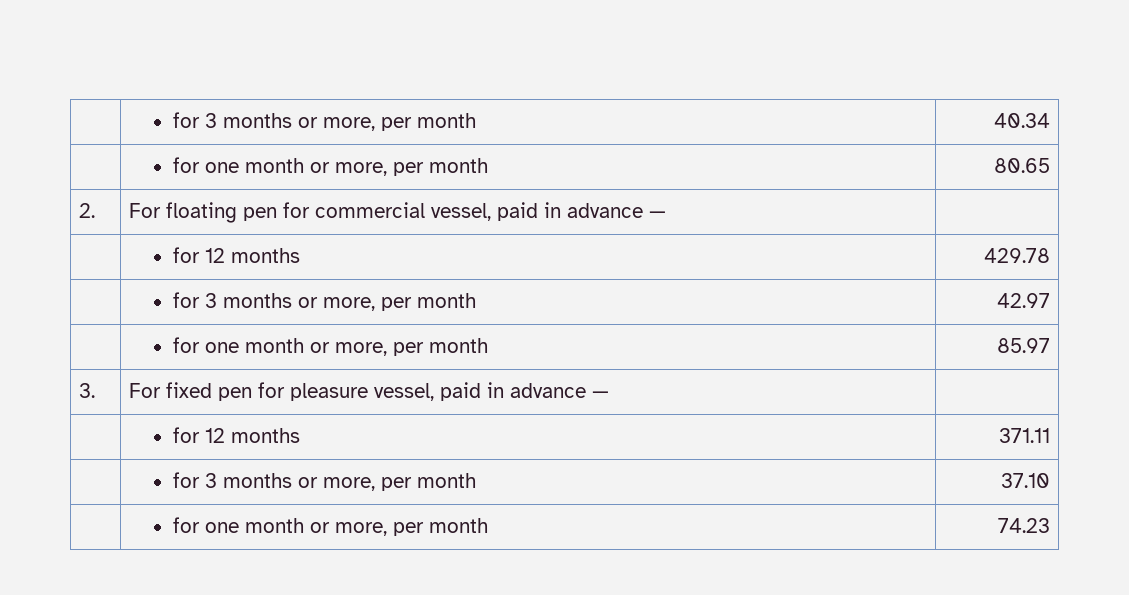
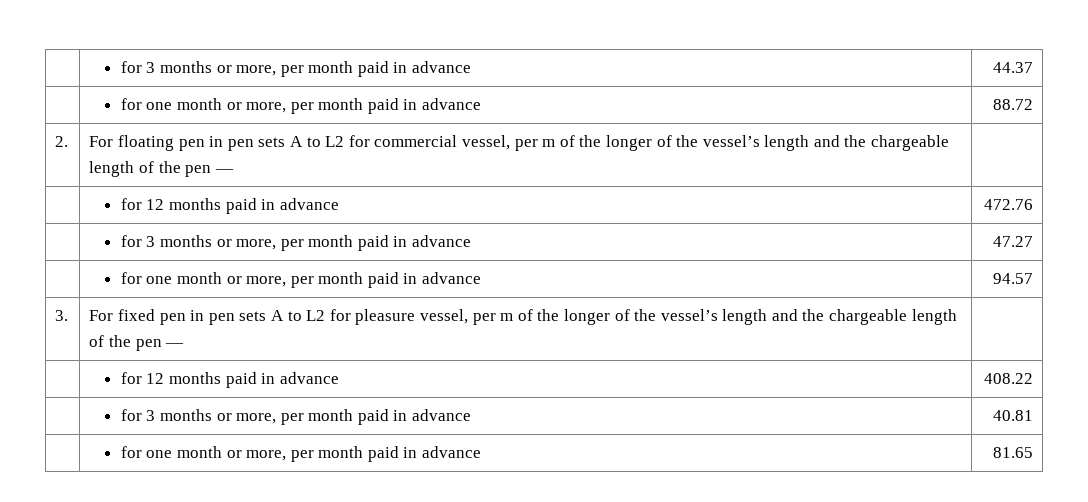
[172,112,476,131] [993,113,1050,128] [172,157,488,176] [993,158,1050,173] | for 3 months or more, per month | 40.34 // | for one month or more, per month | 80.65 -> [120,61,472,77] [992,62,1033,73] [120,98,482,114] [992,99,1033,110] | for 3 months or more, per month paid in advance | 44.37 // | for one month or more, per month paid in advance | 88.72
[283,202,667,221] [172,247,300,263] [983,248,1050,263] [172,292,476,311] [996,293,1050,308] [172,337,488,356] [996,338,1050,353] for commercial vessel, paid in advance — | // | for 12 months | 429.78 // | for 3 months or more, per month | 42.97 // | for one month or more, per month | 85.97 -> [209,135,950,151] [89,161,234,177] [120,198,339,214] [983,199,1033,210] [120,235,472,251] [992,236,1033,247] [120,272,482,288] [992,273,1033,284] in pen sets A to L2 for commercial vessel, per m of the longer of the vessel’s length and the chargeable length of the pen — | // | for 12 months paid in advance | 472.76 // | for 3 months or more, per month paid in advance | 47.27 // | for one month or more, per month paid in advance | 94.57
[258,382,610,401] [172,427,300,443] [998,428,1050,443] [172,472,476,491] [1000,473,1050,488] [172,517,488,536] [997,518,1050,533] for pleasure vessel, paid in advance — | // | for 12 months | 371.11 // | for 3 months or more, per month | 37.10 // | for one month or more, per month | 74.23 -> [190,309,957,325] [89,335,185,351] [120,372,339,388] [983,373,1033,384] [120,409,472,425] [992,410,1033,421] [120,446,482,462] [992,447,1033,458] in pen sets A to L2 for pleasure vessel, per m of the longer of the vessel’s length and the chargeable length of the pen — | // | for 12 months paid in advance | 408.22 // | for 3 months or more, per month paid in advance | 40.81 // | for one month or more, per month paid in advance | 81.65

